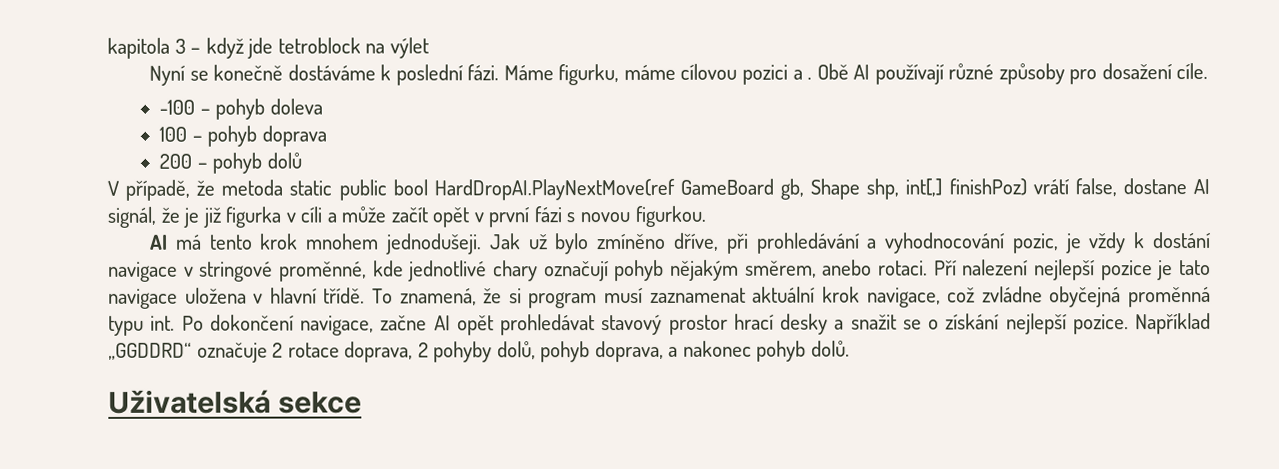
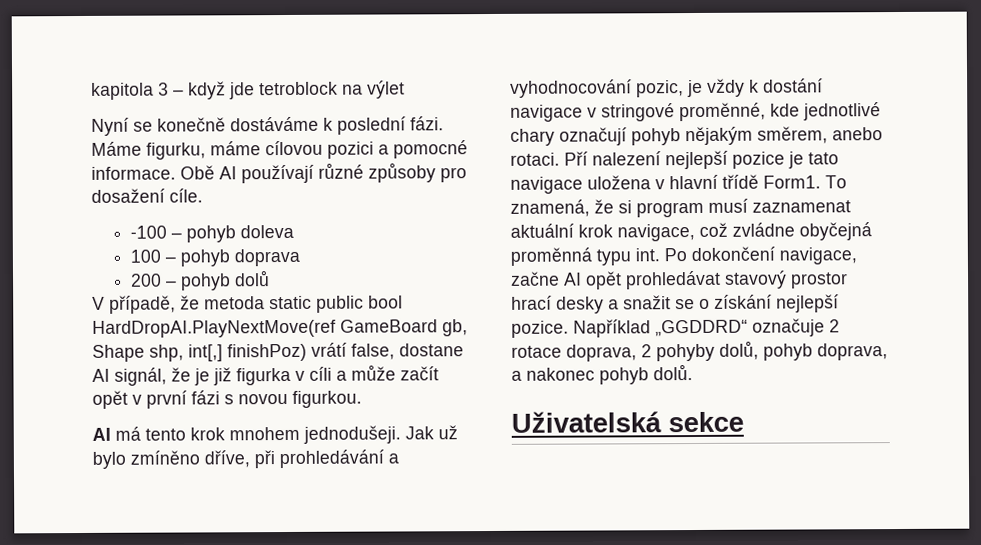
[807,76,813,80] . -> [393,140,468,159] [91,166,176,180] pomocné informace.
[323,287,366,304] třídě. -> [722,174,821,189] třídě Form1.

